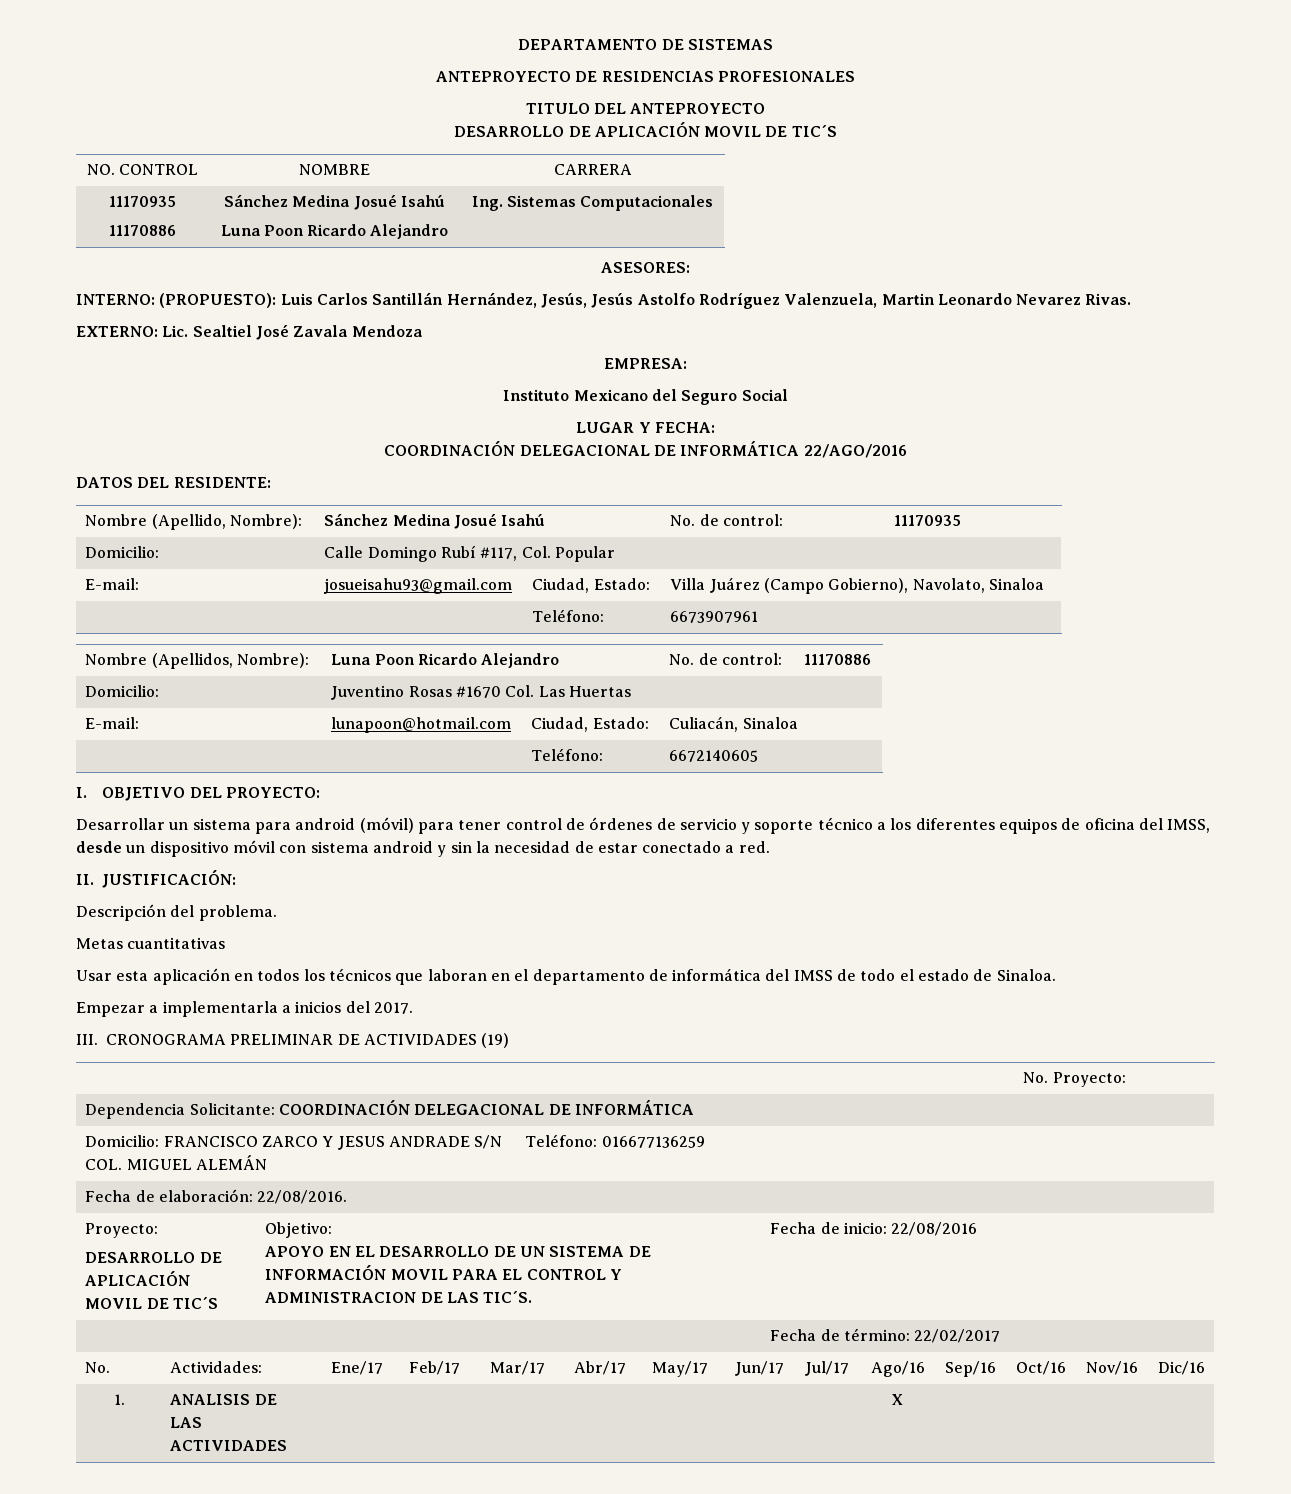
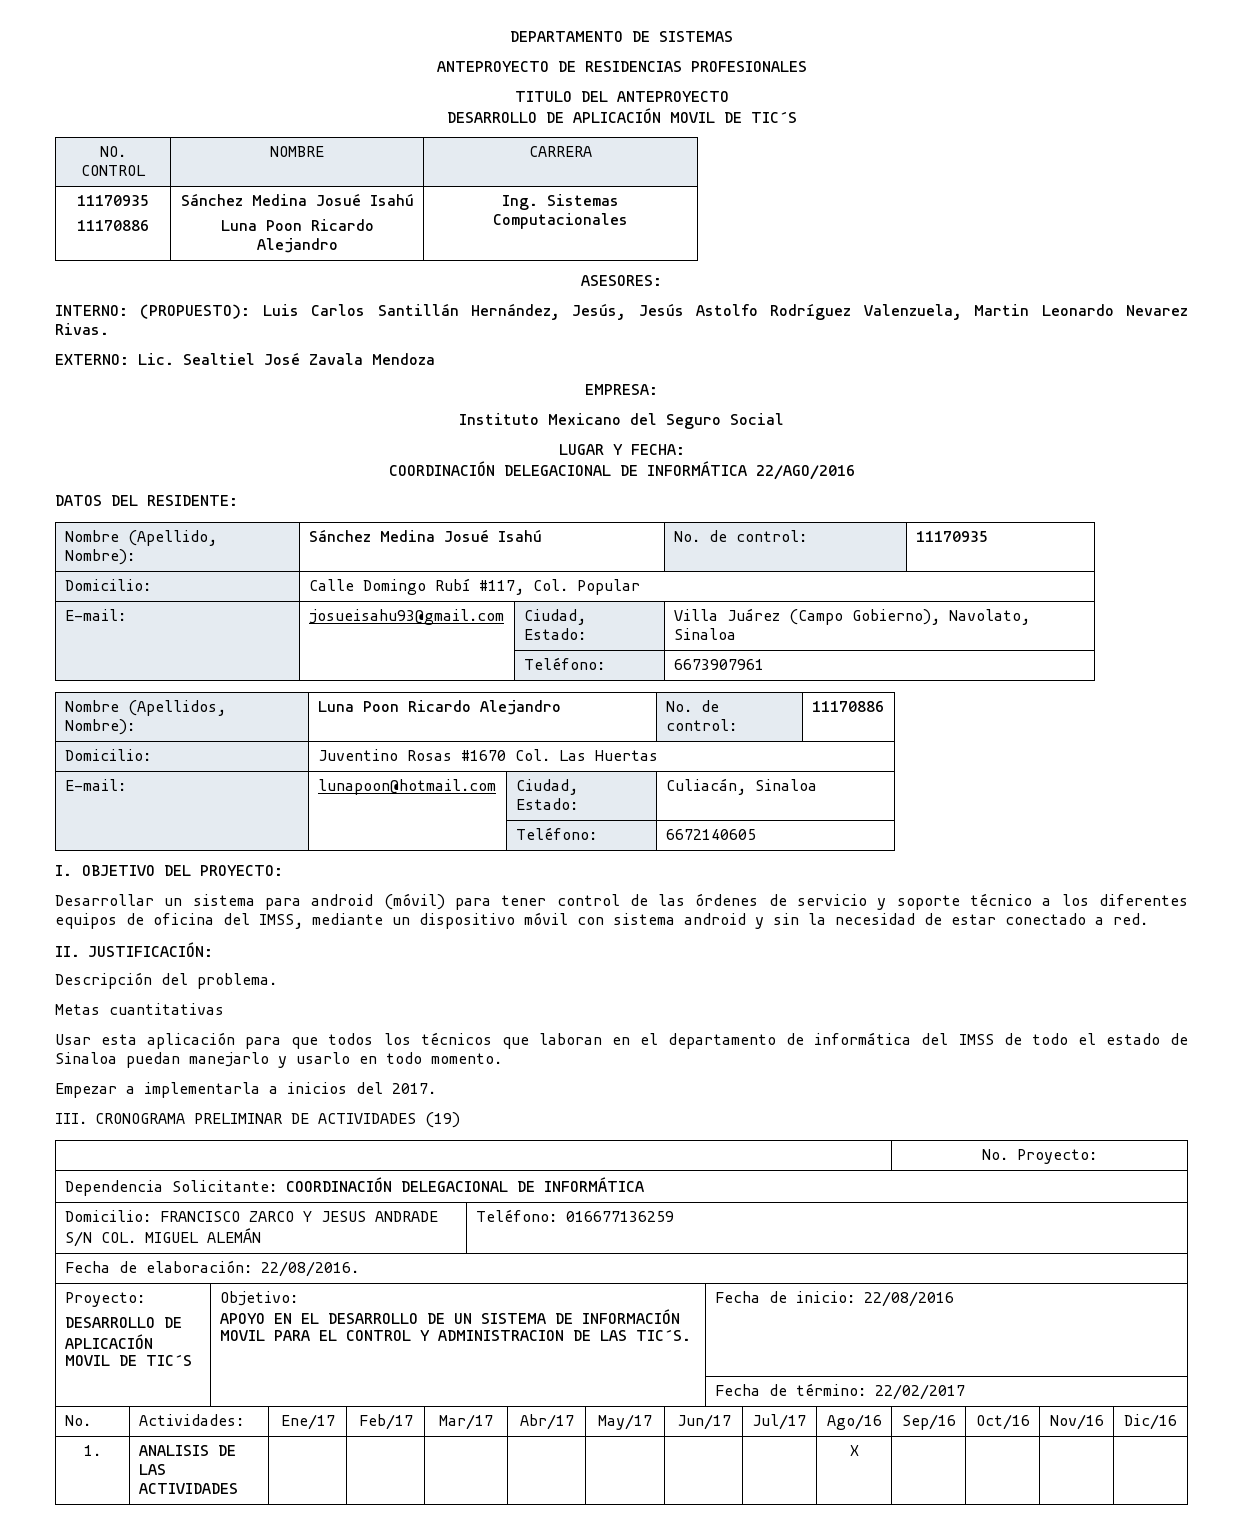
(585, 824) none -> [658,894,686,906] las
[76,841,122,853] desde -> [312,913,383,925] mediante
[233,973,253,981] en -> [245,1037,319,1049] para que
[996,969,1056,981] Sinaloa. -> [55,1052,502,1068] Sinaloa puedan manejarlo y usarlo en todo momento.

